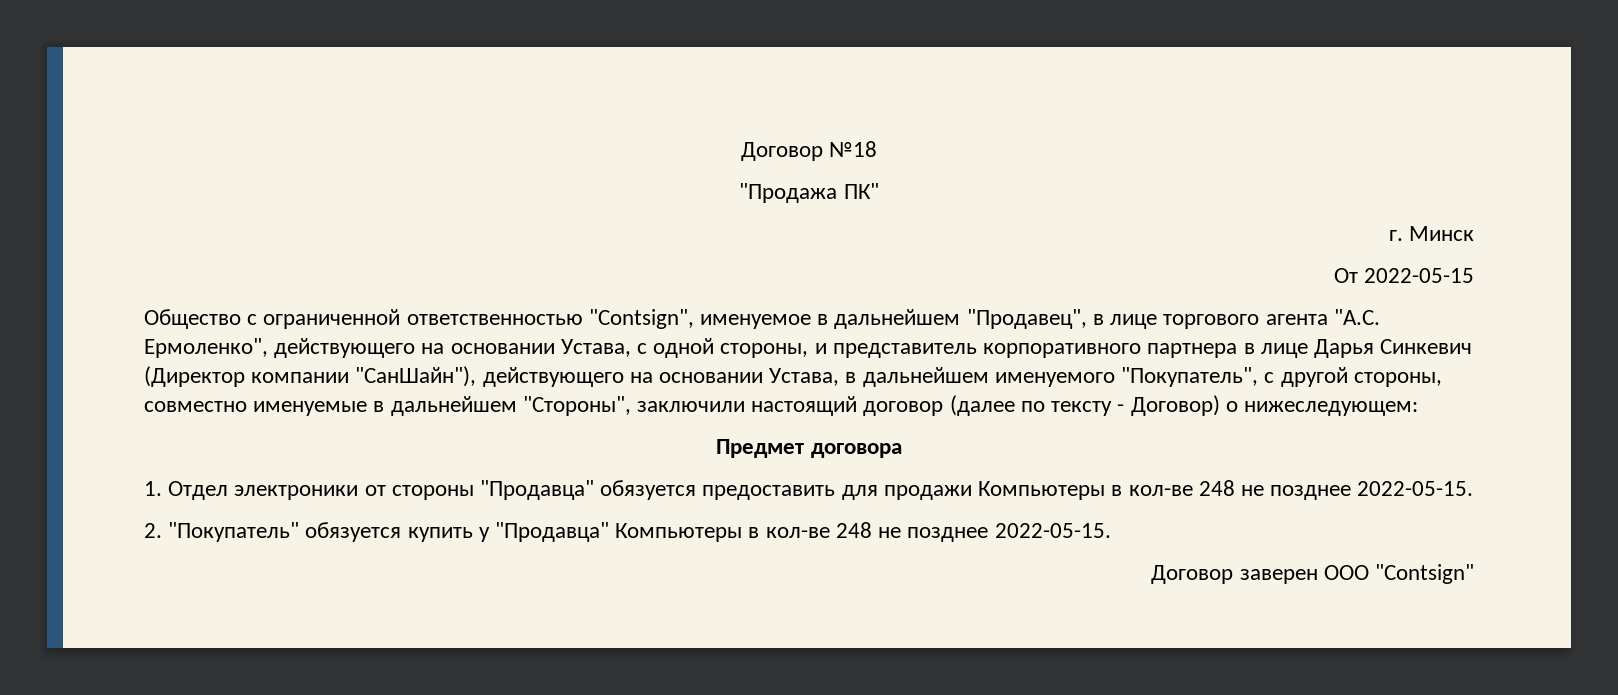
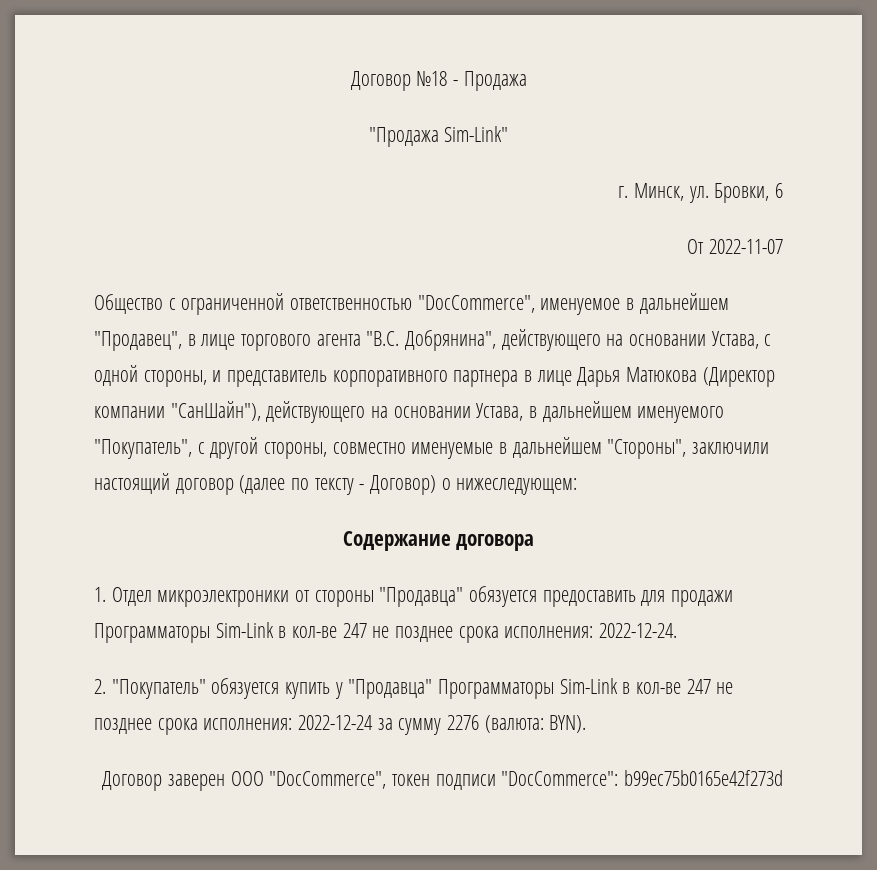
(878, 149) none -> [452,71,527,91] - Продажа
[843,183,879,199] ПК" -> [444,126,509,142] Sim-Link"
[1409,226,1474,241] Минск -> [633,183,783,203] Минск, ул. Бровки, 6
[1364,268,1474,283] 2022-05-15 -> [709,239,783,254] 2022-11-07
[588,309,694,329] "Contsign", -> [417,295,535,313] "DocCommerce",
[1333,309,1380,325] [144,338,268,358] "А.С. Ермоленко", -> [366,330,497,351] "В.С. Добрянина",
[1380,339,1473,354] Синкевич -> [626,367,698,382] Матюкова
[716,439,805,458] Предмет -> [342,531,451,551] Содержание
[234,485,359,500] электроники -> [157,590,290,607] микроэлектроники
[978,480,1474,500] Компьютеры в кол-ве 248 не позднее 2022-05-15. -> [94,622,678,643] Программаторы Sim-Link в кол-ве 247 не позднее срока исполнения: 2022-12-24.
[615,522,1111,542] [1151,564,1474,584] Компьютеры в кол-ве 248 не позднее 2022-05-15. // Договор заверен ООО "Contsign" -> [438,678,734,699] [94,715,587,735] [102,770,783,791] Программаторы Sim-Link в кол-ве 247 не позднее срока исполнения: 2022-12-24 за сумму 2276 (валюта: BYN). // Договор заверен ООО "DocCommerce", токен подписи "DocCommerce": b99ec75b0165e42f273d

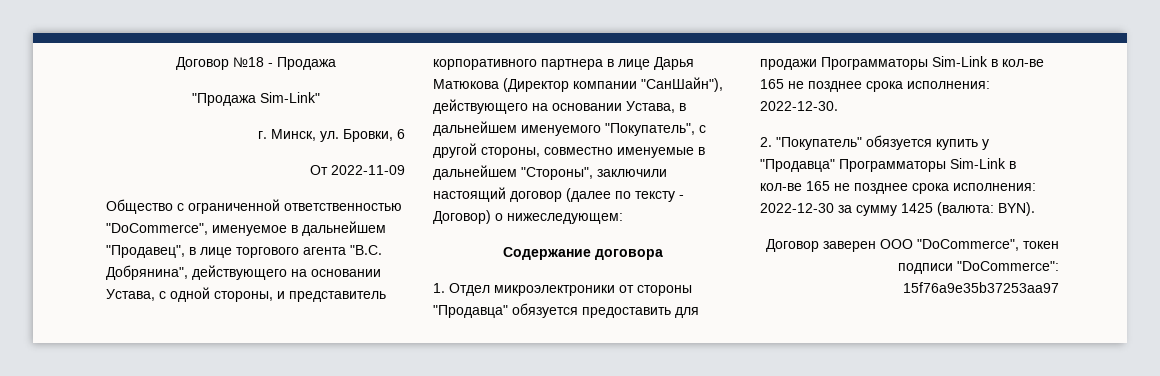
[709,239,783,254] 2022-11-07 -> [331,165,405,175] 2022-11-09
[417,295,535,313] "DocCommerce", -> [106,223,208,235] "DoCommerce",
[342,623,678,643] 247 не позднее срока исполнения: 2022-12-24. -> [760,79,990,92] [760,101,838,111] 165 не позднее срока исполнения: 2022-12-30.
[686,679,734,694] [94,715,374,735] 247 не позднее срока исполнения: 2022-12-24 -> [806,181,1036,194] [760,203,834,213] 165 не позднее срока исполнения: 2022-12-30
[447,715,480,730] 2276 -> [901,203,933,213] 1425
[269,771,387,789] "DocCommerce", -> [917,239,1019,251] "DoCommerce",
[501,770,783,786] "DocCommerce": b99ec75b0165e42f273d -> [957,261,1059,271] [903,282,1059,293] "DoCommerce": 15f76a9e35b37253aa97

